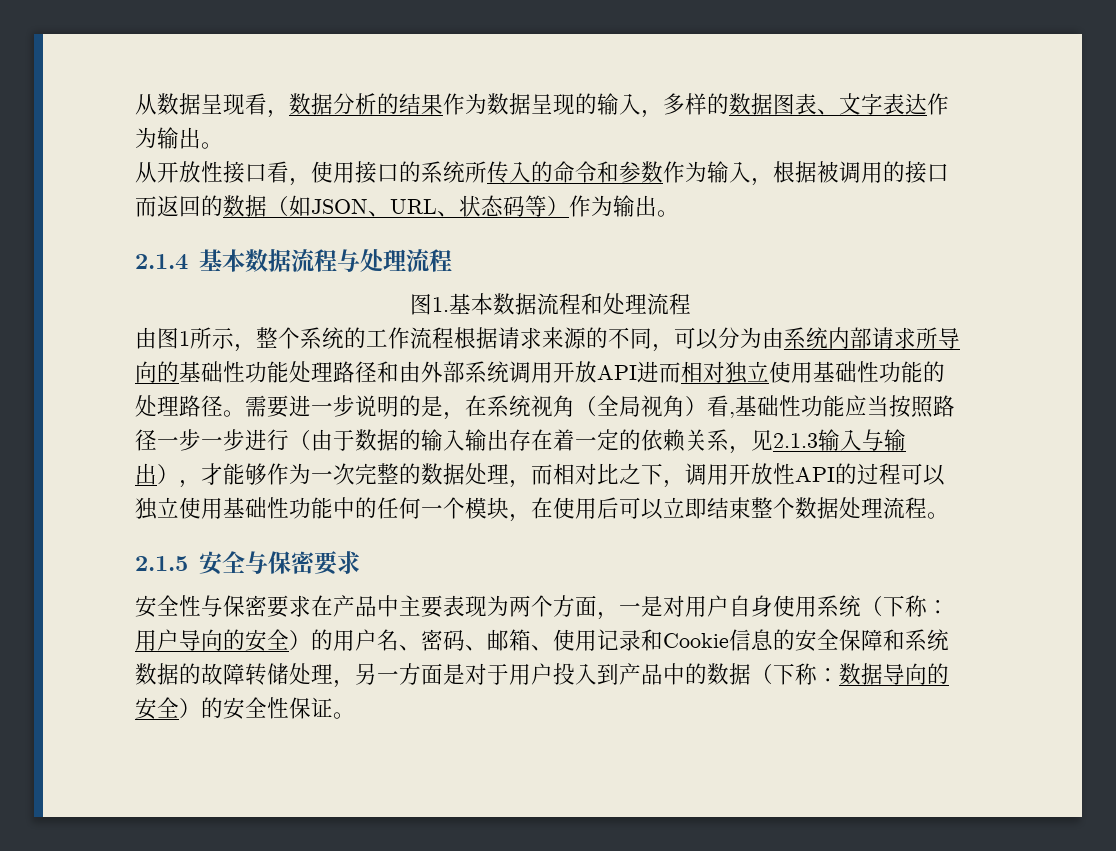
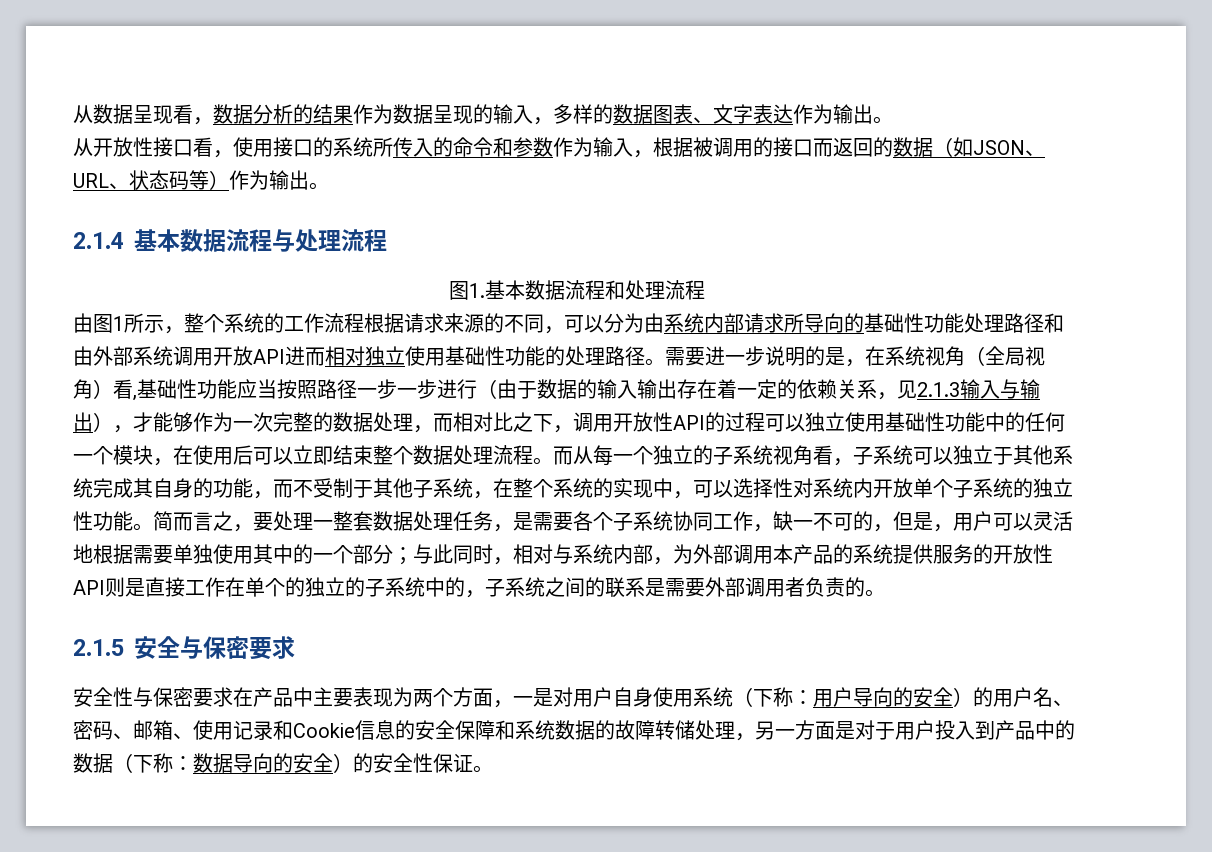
(949, 515) none -> [553,445,1073,466] [73,478,1073,499] [73,511,1073,532] [73,544,1053,565] [73,577,885,598] 而从每一个独立的子系统视角看，子系统可以独立于其他系统完成其自身的功能，而不受制于其他子系统，在整个系统的实现中，可以选择性对系统内开放单个子系统的独立性功能。简而言之，要处理一整套数据处理任务，是需要各个子系统协同工作，缺一不可的，但是，用户可以灵活地根据需要单独使用其中的一个部分；与此同时，相对与系统内部，为外部调用本产品的系统提供服务的开放性API则是直接工作在单个的独立的子系统中的，子系统之间的联系是需要外部调用者负责的。

